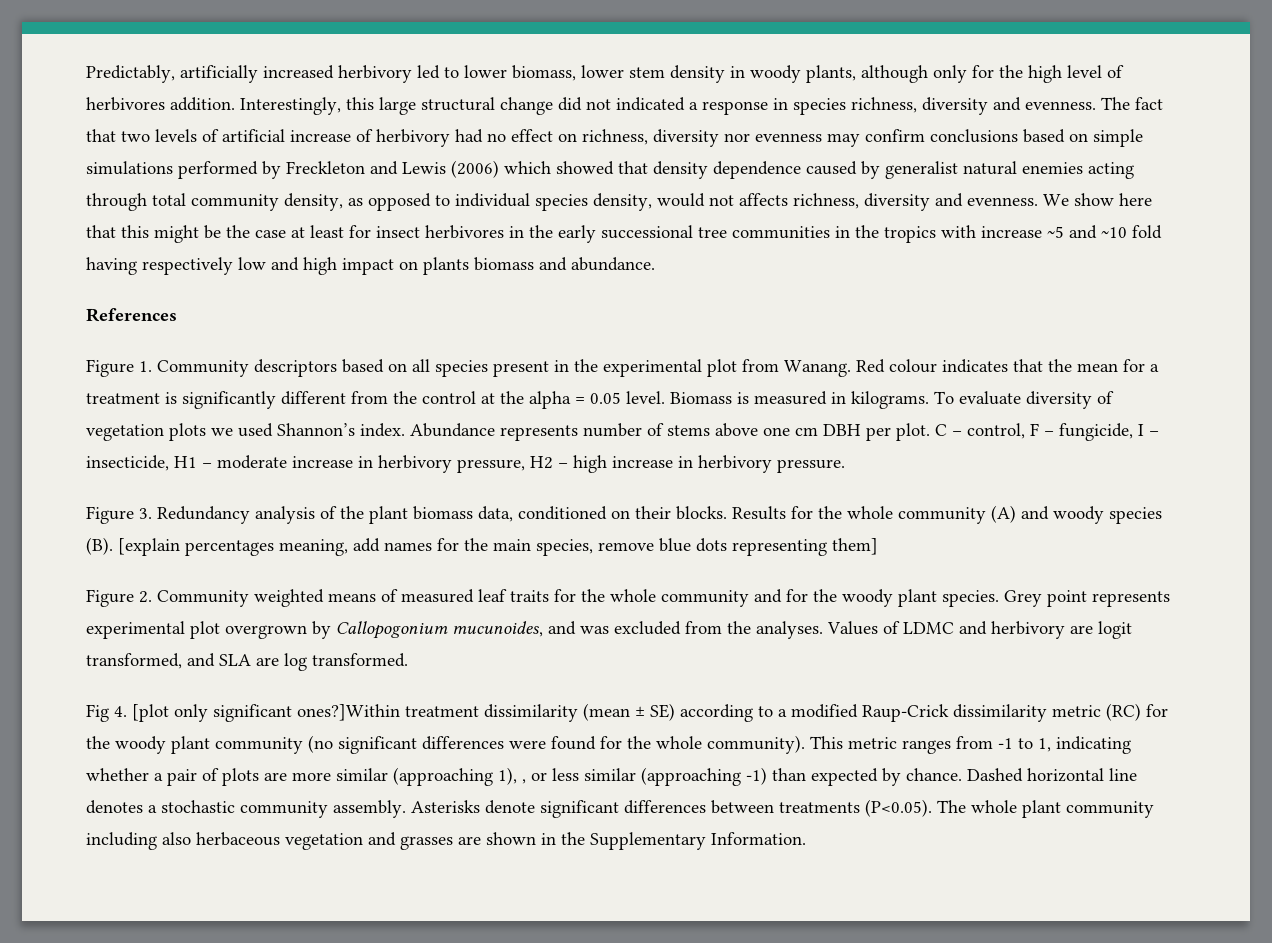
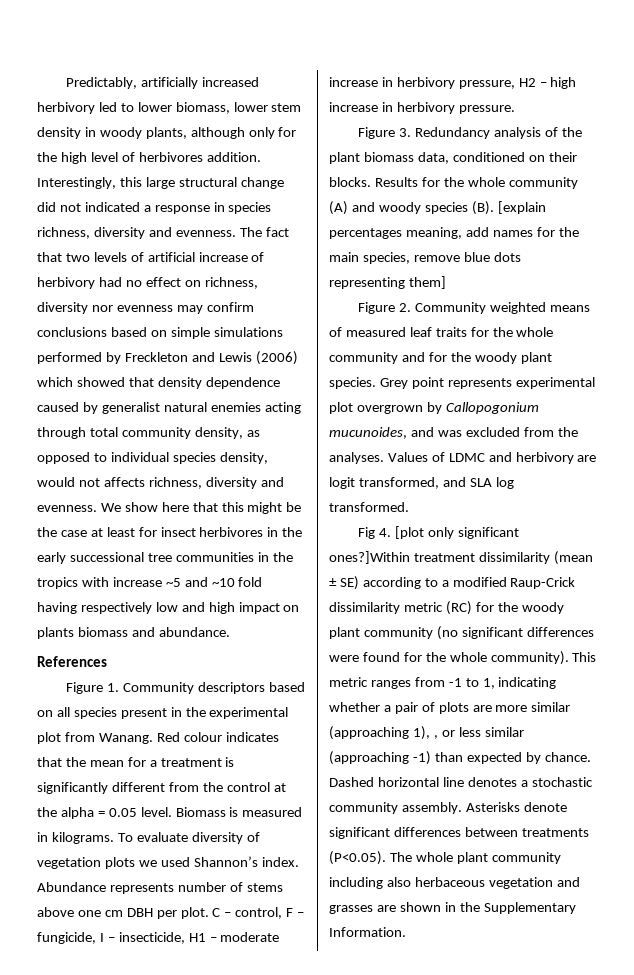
[256,657,279,666] are -> (492, 482) none

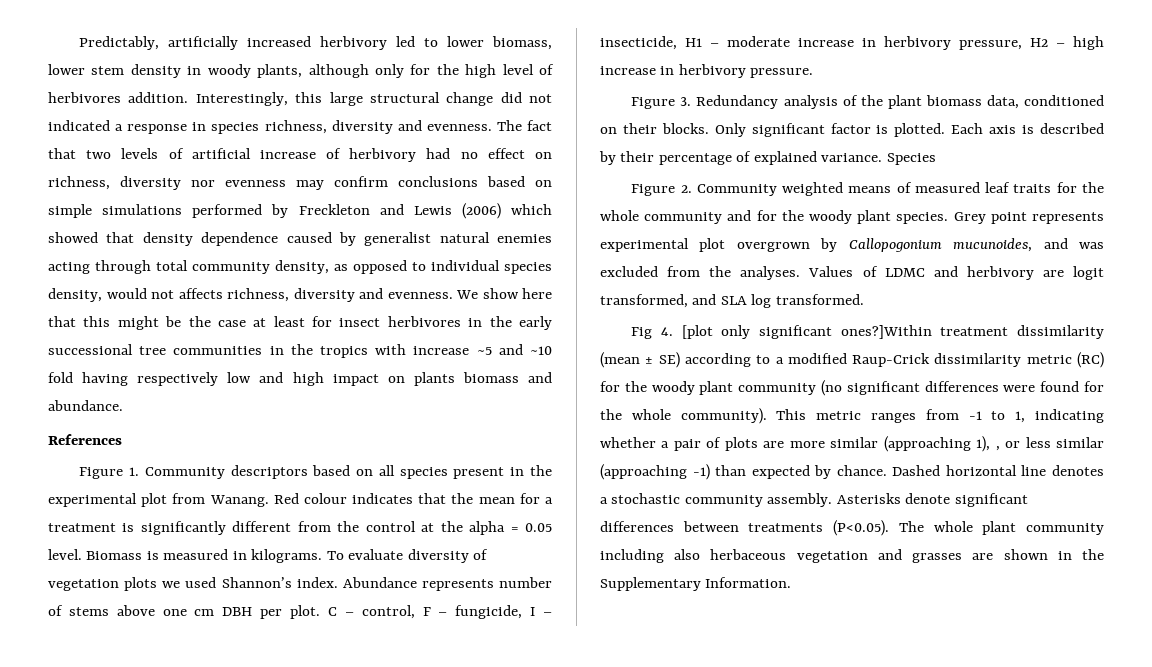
[374,177,578,189] [329,201,546,215] [329,227,579,239] [329,252,521,264] [329,276,446,289] Results for the whole community (A) and woody species (B). [explain percentages meaning, add names for the main species, remove blue dots representing them] -> [714,123,1104,137] [599,151,936,165] Only significant factor is plotted. Each axis is described by their percentage of explained variance. Species

